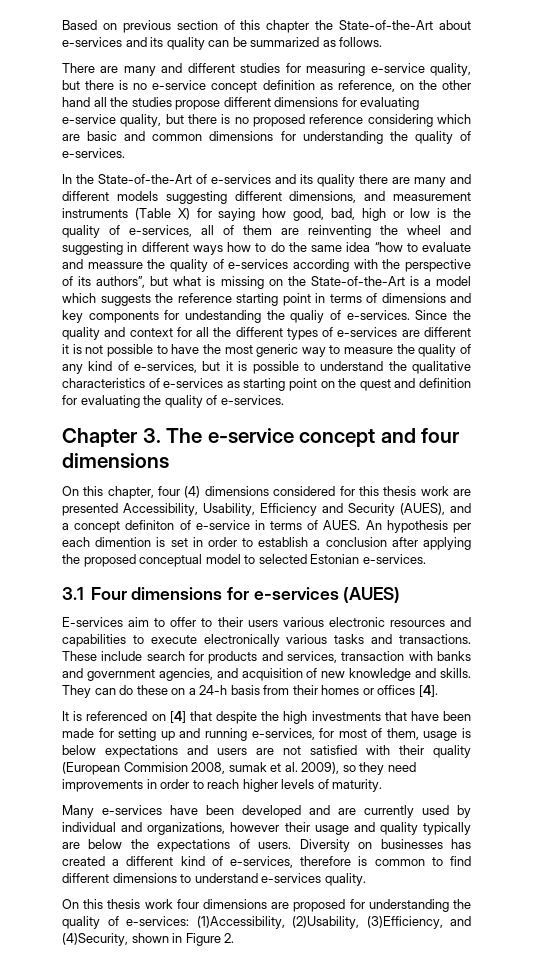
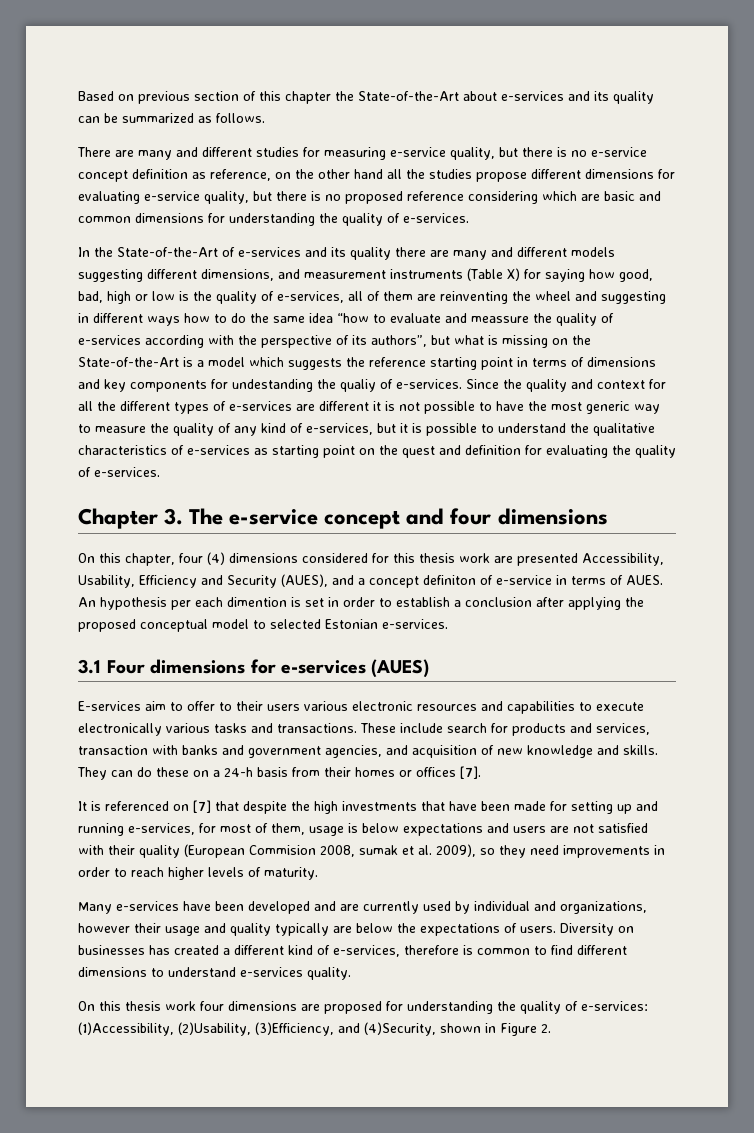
[418,685,438,697] [4]. -> [460,766,481,779] [7].
[169,711,186,723] [4] -> [193,800,211,813] [7]

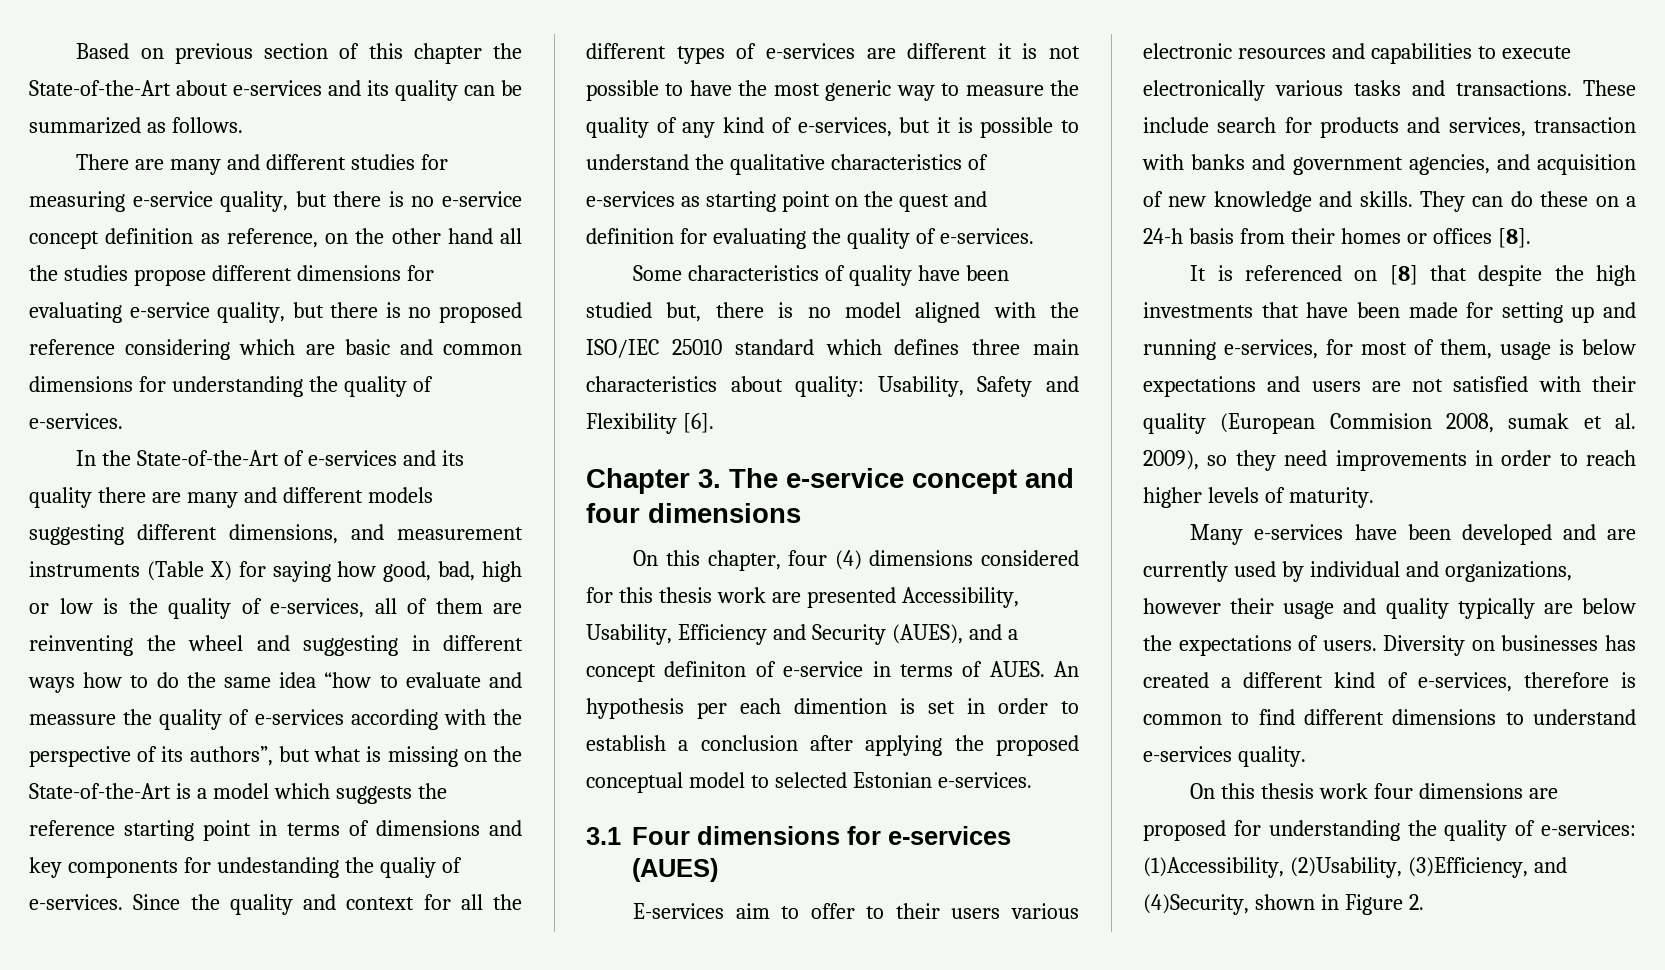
(160, 472) none -> [633,265,1010,286] [586,302,1079,323] [586,339,1079,358] [586,376,1079,397] [586,413,714,434] // Some characteristics of quality have been studied but, there is no model aligned with the ISO/IEC 25010 standard which defines three main characteristics about quality: Usability, Safety and Flexibility [6].
[460,766,481,779] [7]. -> [1497,228,1531,248] [8].
[193,800,211,813] [7] -> [1389,265,1418,285] [8]

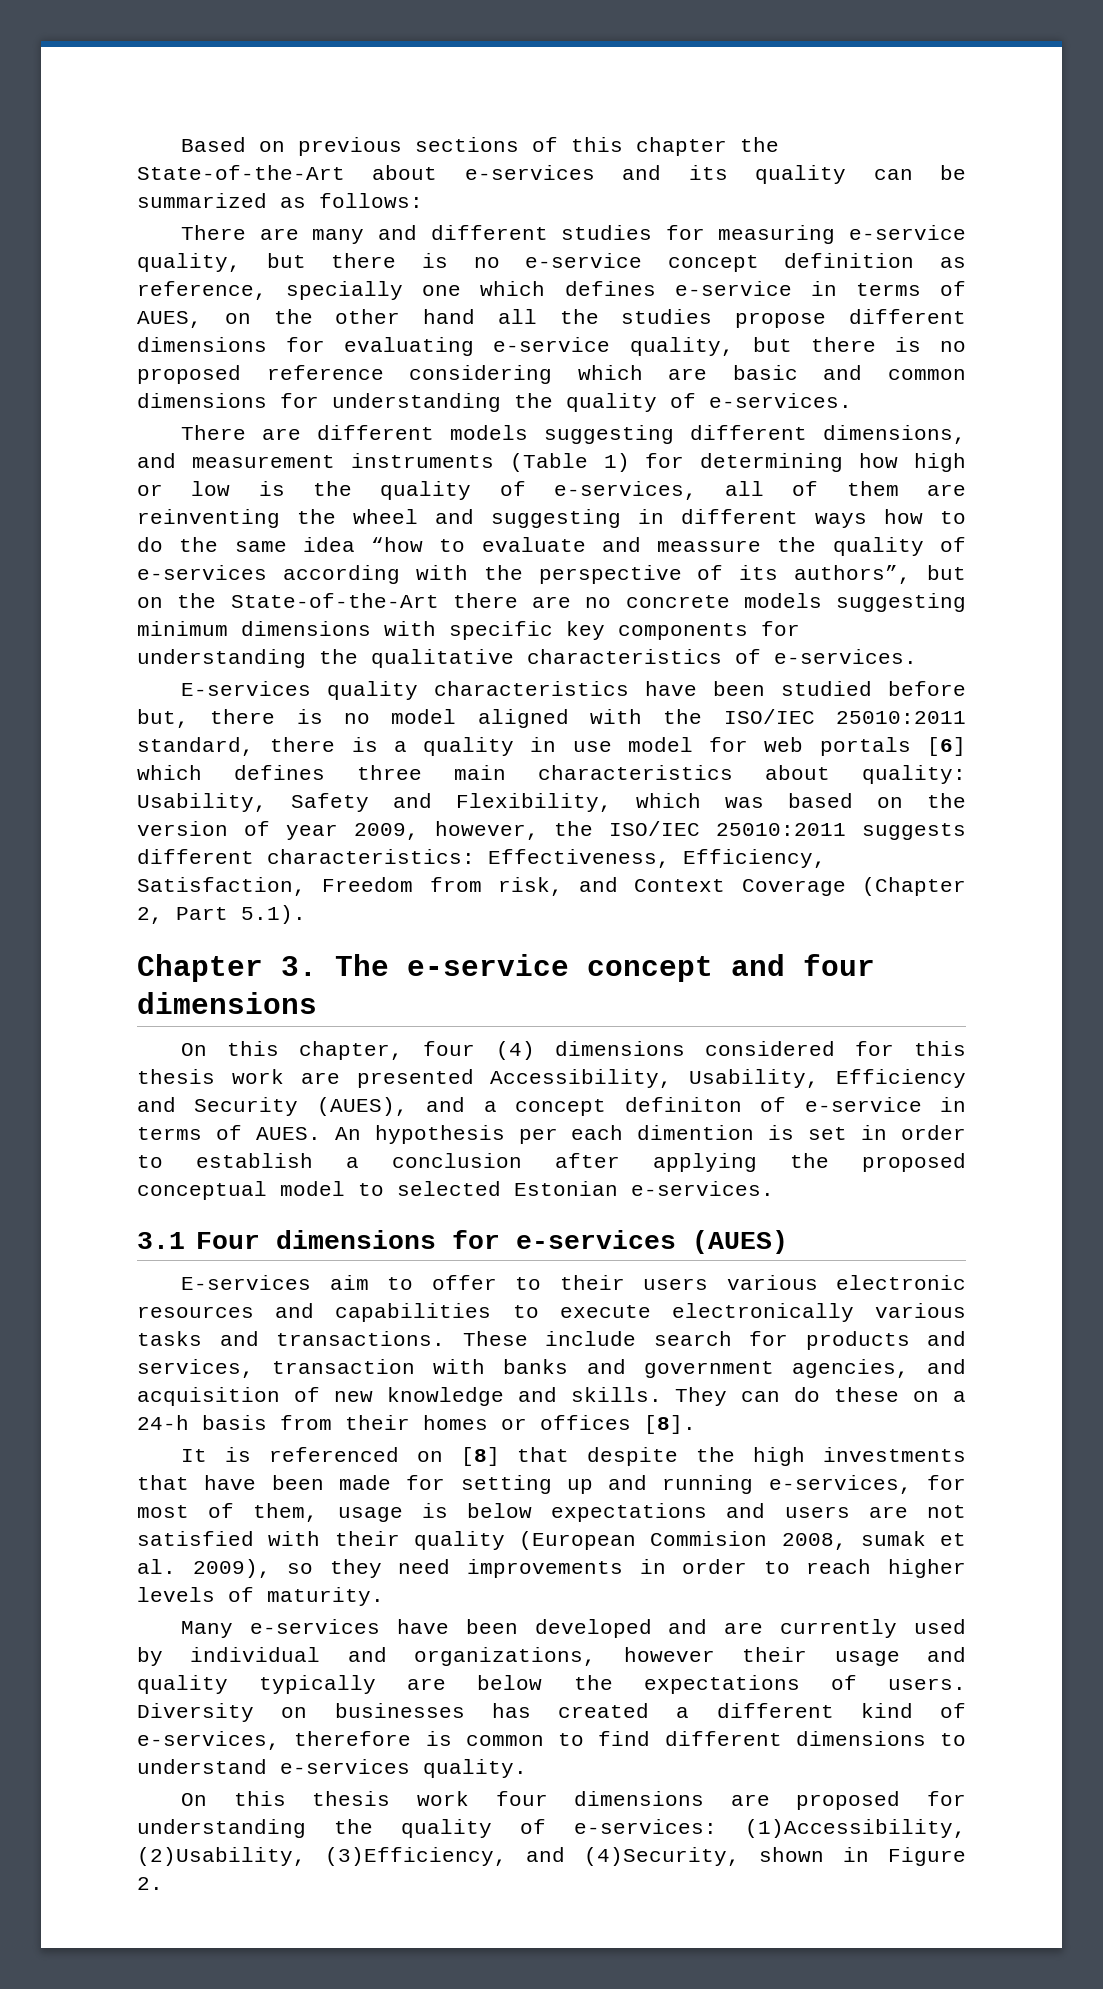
[264,43,329,59] section -> [415,137,520,152] sections
[171,117,243,133] follows. -> [319,193,423,208] follows:
(318, 238) none -> [286,281,966,300] [137,311,202,328] specially one which defines e-service in terms of AUES,
[76,450,464,466] [29,487,277,508] In the State-of-the-Art of e-services and its quality there are many and -> [181,425,302,440] There are
[209,561,476,582] X) for saying how good, bad, -> [603,453,899,472] 1) for determining how
[314,746,522,767] [29,783,447,804] [29,820,522,841] [29,857,462,878] [29,894,522,915] [586,43,1080,64] [586,80,1079,101] [586,117,1079,138] [586,154,988,175] [586,191,987,212] [586,228,1034,249] [633,265,913,286] what is missing on the State-of-the-Art is a model which suggests the reference starting point in terms of dimensions and key components for undestanding the qualiy of e-services. Since the quality and context for all the different types of e-services are different it is not possible to have the most generic way to measure the quality of any kind of e-services, but it is possible to understand the qualitative characteristics of e-services as starting point on the quest and definition for evaluating the quality of e-services. // Some characteristics of quality -> [137,593,966,612] [137,621,800,640] [137,649,917,668] [181,681,630,700] on the State-of-the-Art there are no concrete models suggesting minimum dimensions with specific key components for understanding the qualitative characteristics of e-services. // E-services quality characteristics
(652, 310) none -> [887,681,966,696] before
[671,339,814,355] 25010 standard -> [836,711,967,724] [137,737,966,756] 25010:2011 standard, there is a quality in use model for web portals [6]
[586,413,714,434] Flexibility [6]. -> [456,793,966,812] [137,821,966,840] [137,849,826,868] [137,877,966,896] [137,905,306,924] Flexibility, which was based on the version of year 2009, however, the ISO/IEC 25010:2011 suggests different characteristics: Effectiveness, Efficiency, Satisfaction, Freedom from risk, and Context Coverage (Chapter 2, Part 5.1).

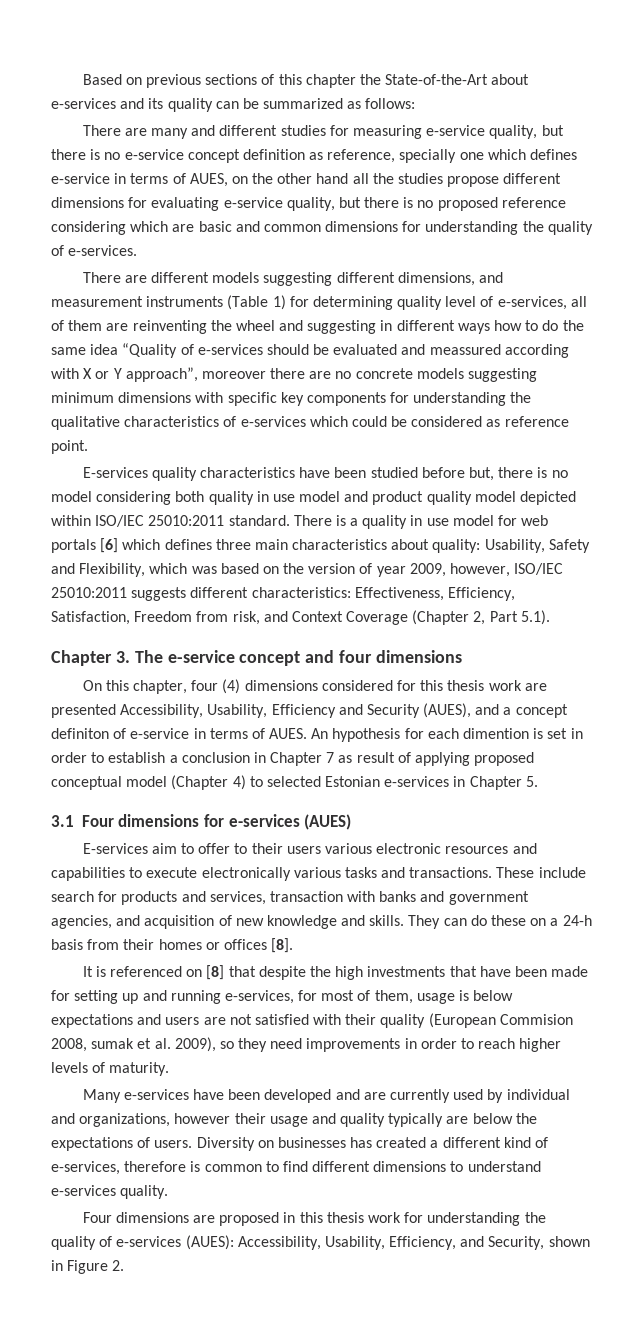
[859,453,966,472] [137,481,472,500] how high or low is the quality -> [397,296,477,310] quality level
[371,537,966,556] [137,565,966,584] [137,593,439,608] “how to evaluate and meassure the quality of e-services according with the perspective of its authors”, but on the State-of-the-Art -> [122,343,569,358] [51,367,266,382] “Quality of e-services should be evaluated and meassured according with X or Y approach”, moreover
[774,649,917,664] e-services. -> [240,416,569,427] [51,440,88,454] e-services which could be considered as reference point.
[477,709,967,728] [137,737,336,756] aligned with the ISO/IEC 25010:2011 standard, there -> [96,491,577,505] [51,515,332,527] considering both quality in use model and product quality model depicted within ISO/IEC 25010:2011 standard. There
[554,821,594,836] the -> (511, 570) none
[518,1128,558,1144] per -> [404,728,424,739] for
[555,1153,829,1172] after applying the -> [253,752,471,766] in Chapter 7 as result of applying
(345, 1188) none -> [171,775,246,790] (Chapter 4)
[631,1181,774,1196] e-services. -> [384,776,538,790] e-services in Chapter 5.
[181,1791,966,1810] [137,1819,966,1838] [137,1847,740,1866] On this thesis work four dimensions are proposed for understanding the quality of e-services: (1)Accessibility, (2)Usability, (3)Efficiency, and (4)Security, -> [82,1212,546,1226] [51,1235,545,1250] Four dimensions are proposed in this thesis work for understanding the quality of e-services (AUES): Accessibility, Usability, Efficiency, and Security,

